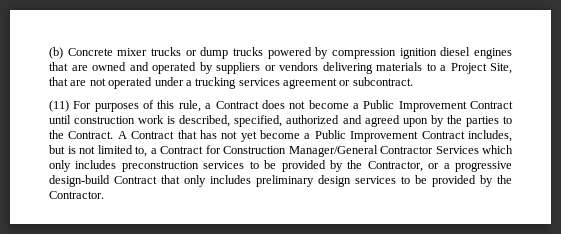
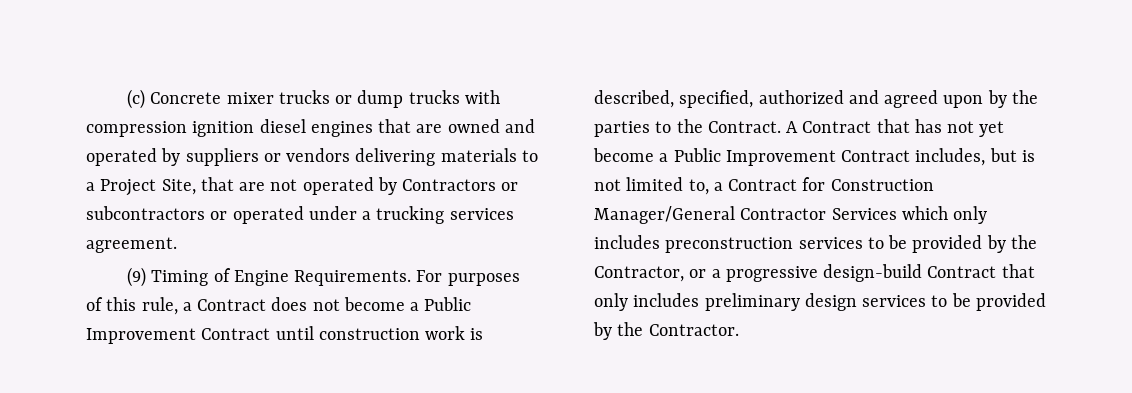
[49,47,63,59] (b) -> [127,89,146,109] (c)
[267,47,329,59] powered by -> [464,90,500,104] with
[154,77,413,89] [49,100,69,112] under a trucking services agreement or subcontract. // (11) -> [377,177,519,195] [86,206,514,224] [86,237,177,253] [127,267,412,287] by Contractors or subcontractors or operated under a trucking services agreement. // (9) Timing of Engine Requirements.

